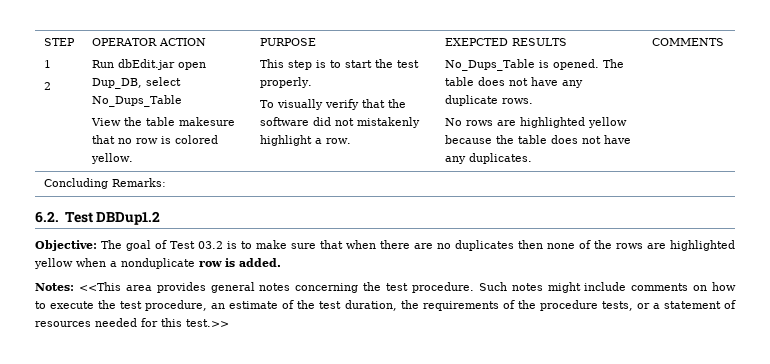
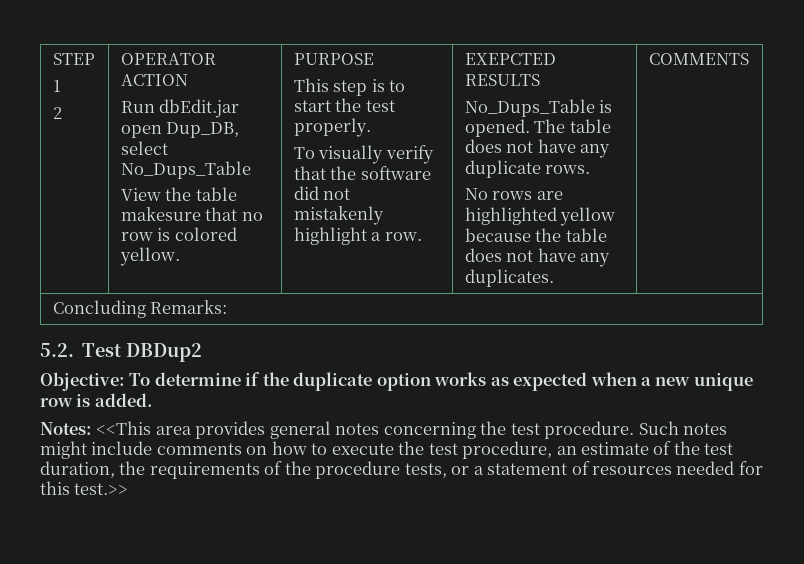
[35,211,161,225] [35,240,735,251] [34,258,195,269] 6.2. Test DBDup1.2 // Objective: The goal of Test 03.2 is to make sure that when there are no duplicates then none of the rows are highlighted yellow when a nonduplicate -> [40,343,203,362] [40,372,753,391] 5.2. Test DBDup2 // Objective: To determine if the duplicate option works as expected when a new unique

